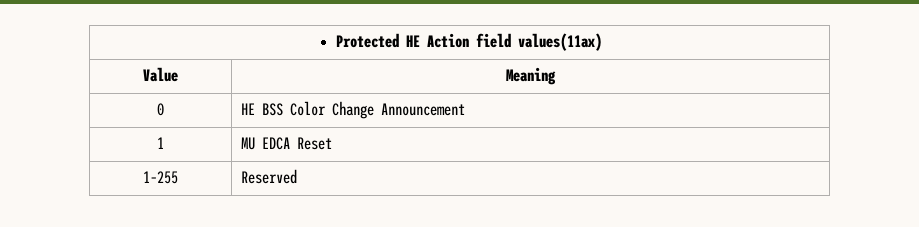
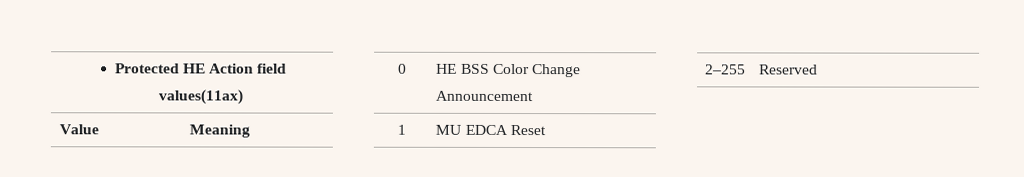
[143,171,178,184] 1–255 -> [705,64,746,75] 2–255

